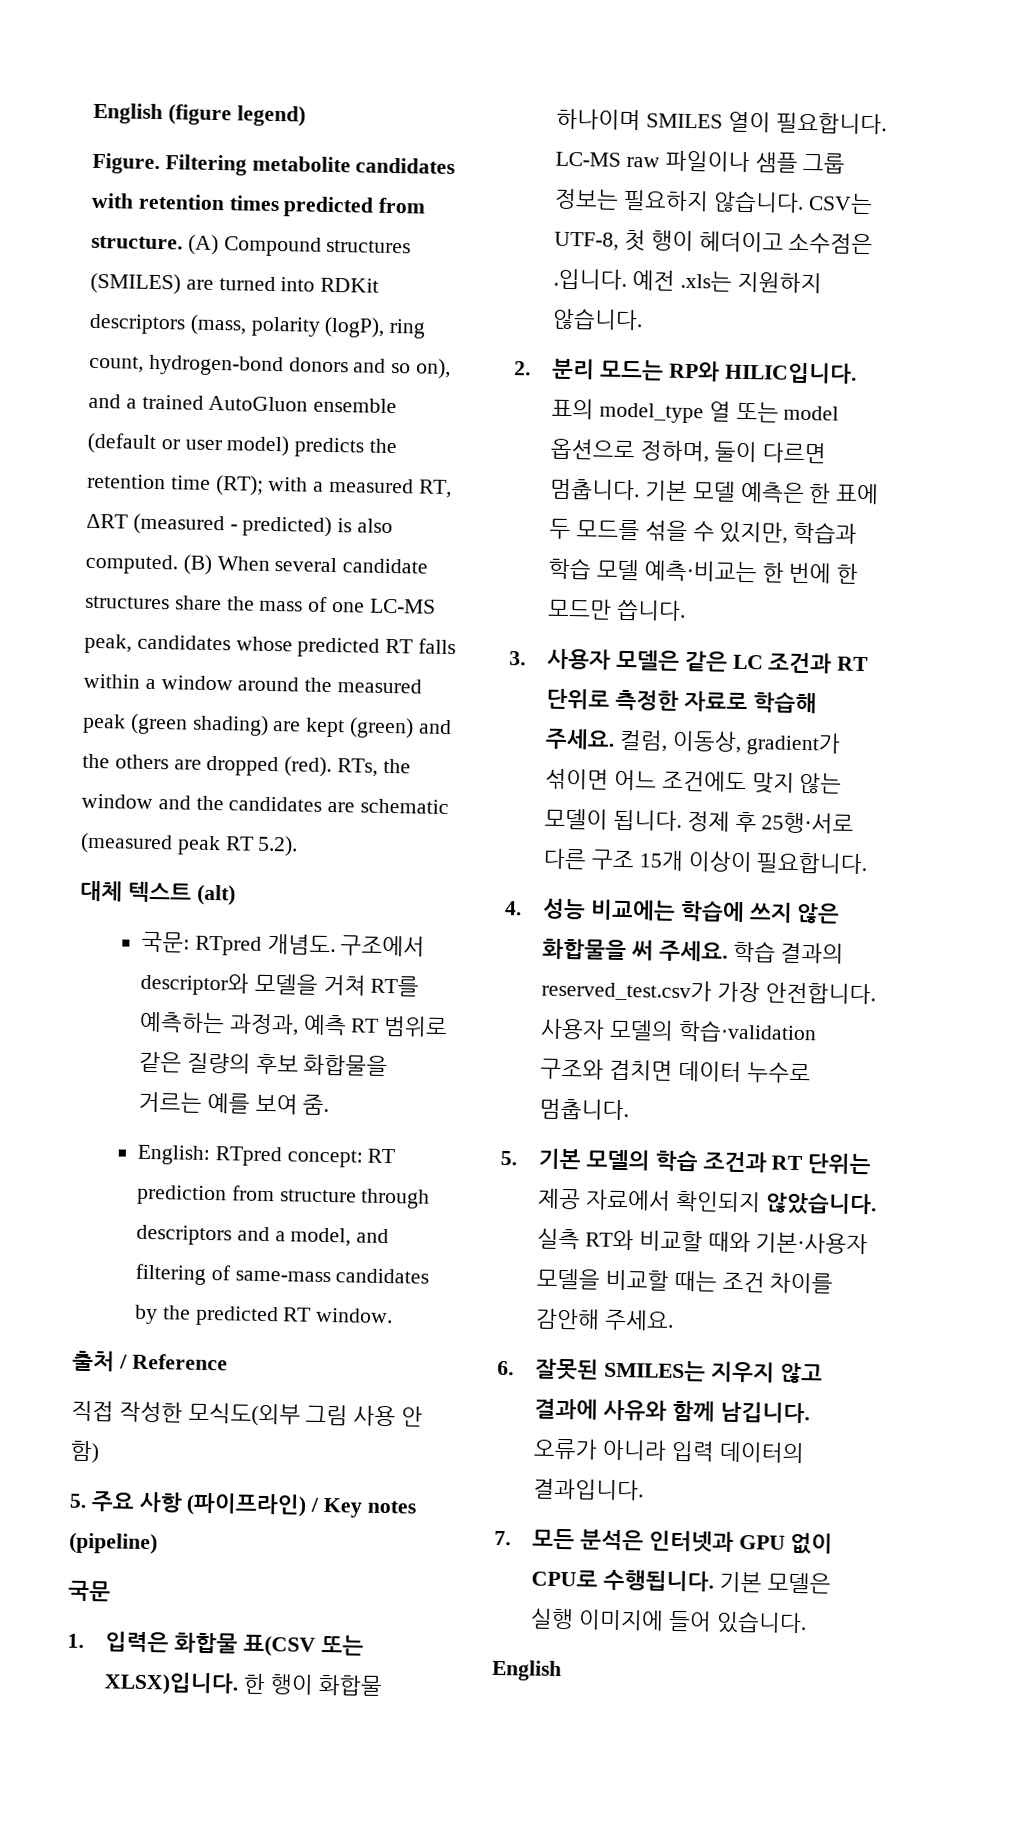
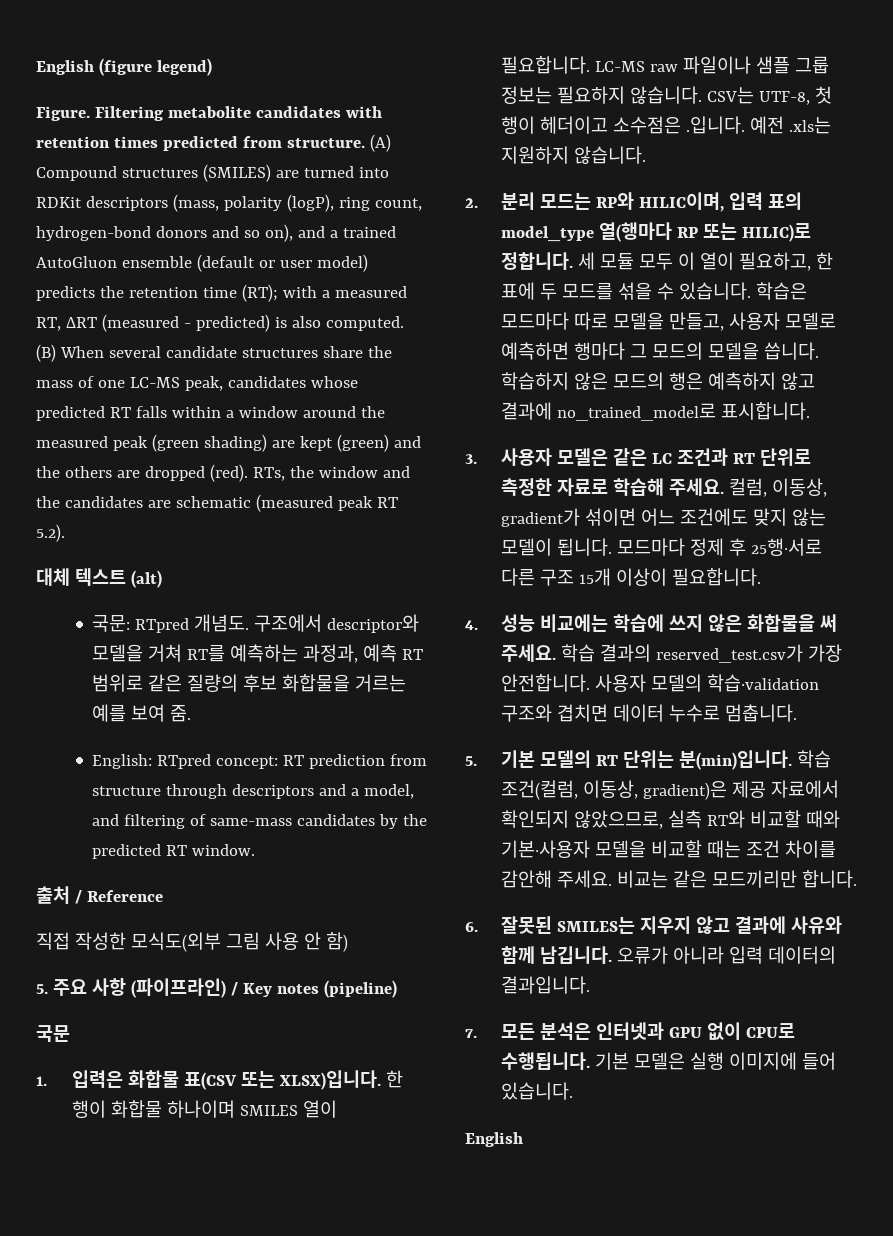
[723,361,857,384] [551,398,840,424] [550,438,826,464] [549,478,805,503] HILIC입니다. 표의 model_type 열 또는 model 옵션으로 정하며, 둘이 다르면 멈춥니다. 기본 모델 예측은 -> [638,192,802,212] [501,222,811,242] [501,252,811,271] HILIC이며, 입력 표의 model_type 열(행마다 RP 또는 HILIC)로 정합니다. 세 모듈 모두 이 열이 필요하고,
[719,521,858,544] [548,557,859,584] [547,598,687,622] 있지만, 학습과 학습 모델 예측·비교는 한 번에 한 모드만 씁니다. -> [678,282,807,300] [501,312,836,331] [501,342,819,360] [501,372,815,390] [501,402,811,421] 있습니다. 학습은 모드마다 따로 모델을 만들고, 사용자 모델로 예측하면 행마다 그 모드의 모델을 씁니다. 학습하지 않은 모드의 행은 예측하지 않고 결과에 no_trained_model로 표시합니다.
(683, 820) none -> [617,538,686,556] 모드마다
[654,1150,872,1175] 학습 조건과 RT 단위는 -> [596,750,831,770] [501,780,728,800] RT 단위는 분(min)입니다. 학습 조건(컬럼, 이동상, gradient)은
[764,1192,877,1216] 않았습니다. -> [574,810,664,829] 않았으므로,
(675, 1320) none -> [617,870,857,888] 비교는 같은 모드끼리만 합니다.

